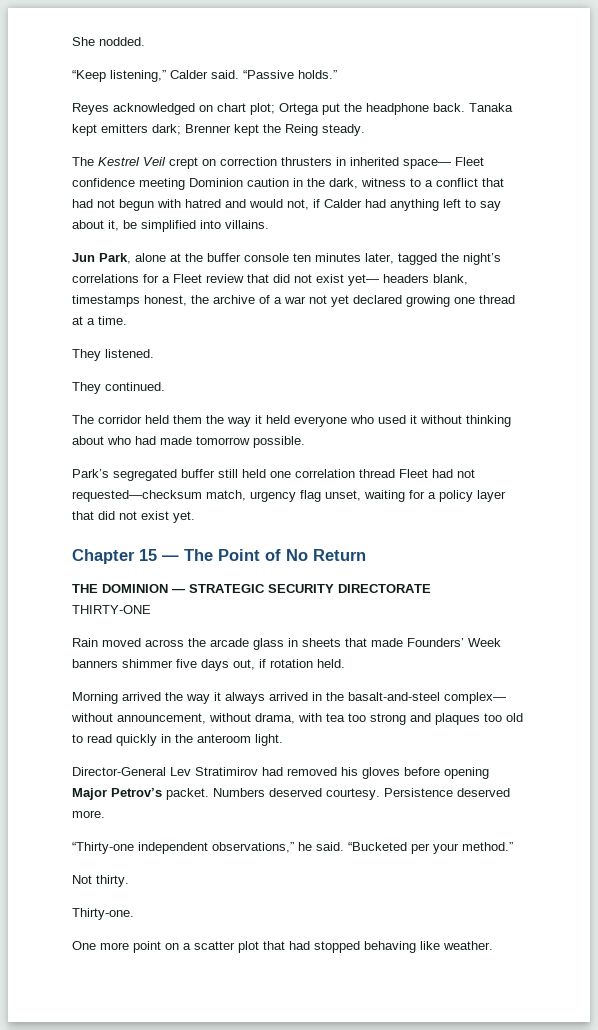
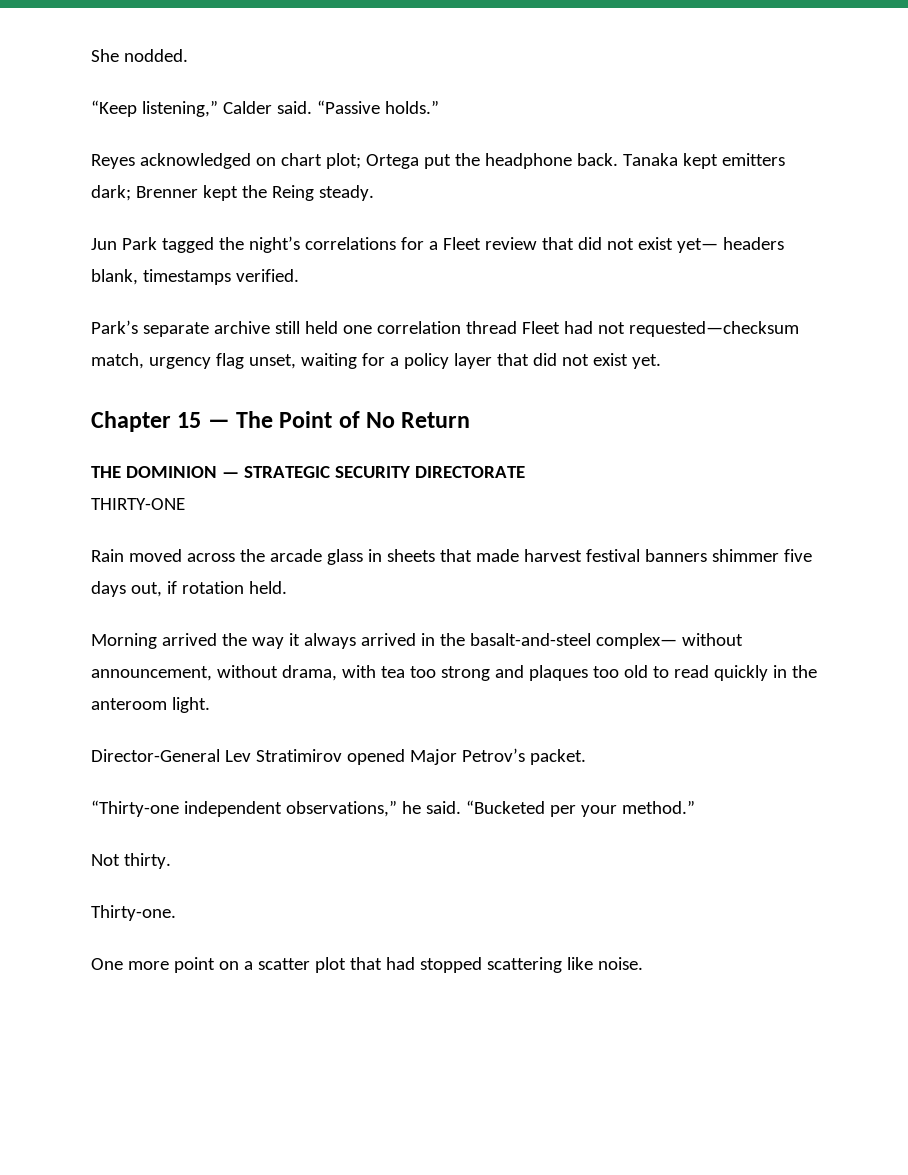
[72,157,484,169] [72,178,504,190] [72,199,501,211] [72,220,269,232] [72,253,394,264] The Kestrel Veil crept on correction thrusters in inherited space— Fleet confidence meeting Dominion caution in the dark, witness to a conflict that had not begun with hatred and would not, if Calder had anything left to say about it, be simplified into villains. // Jun Park, alone at the buffer console ten minutes later, -> [91,237,157,250] Jun Park
[144,295,515,307] [72,316,127,325] [72,349,154,361] [72,382,165,394] [72,415,511,427] [72,436,305,448] honest, the archive of a war not yet declared growing one thread at a time. // They listened. // They continued. // The corridor held them the way it held everyone who used it without thinking about who had made tomorrow possible. -> [235,269,299,282] verified.
[113,469,215,481] segregated buffer -> [142,321,270,337] separate archive
[407,638,501,647] Founders’ Week -> [523,549,640,562] harvest festival
[262,767,489,779] [72,788,510,800] [72,810,105,818] had removed his gloves before opening Major Petrov’s packet. Numbers deserved courtesy. Persistence deserved more. -> [346,748,586,765] opened Major Petrov’s packet.
[364,941,493,953] behaving like weather. -> [486,957,643,973] scattering like noise.

